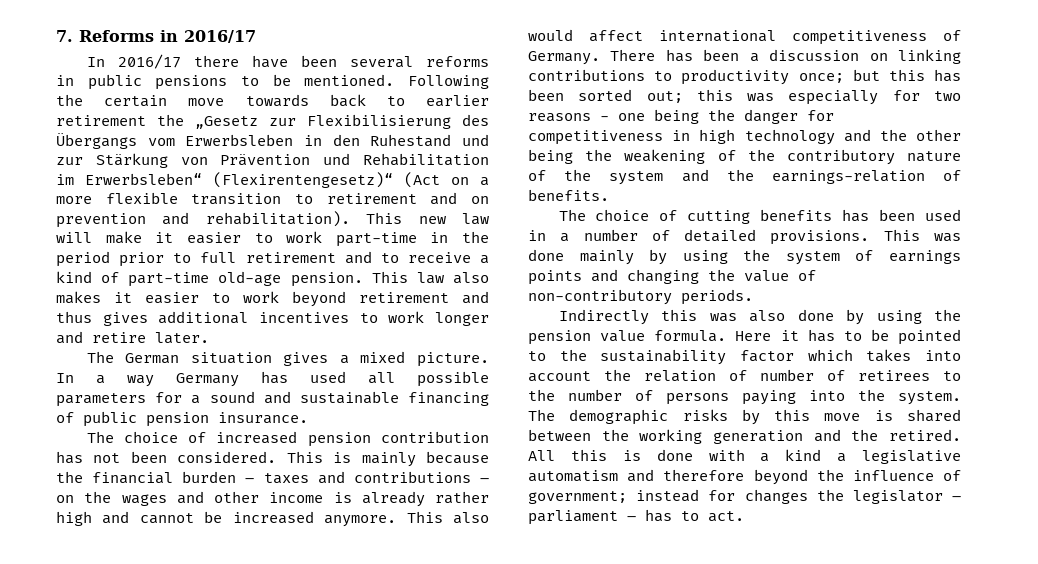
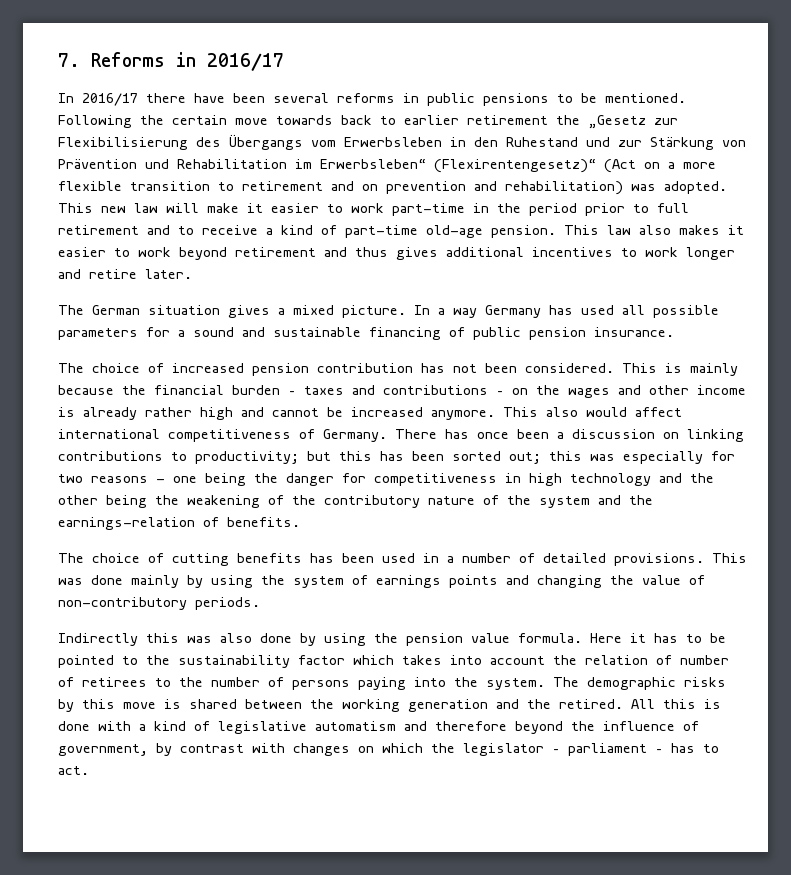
[205,211,350,227] rehabilitation). -> [505,181,727,195] rehabilitation) was adopted.
(693, 55) none -> [477,432,509,439] once
[681,69,844,85] productivity once; -> [195,451,299,464] productivity;
[837,453,847,462] a -> [194,721,210,731] of
[528,489,808,504] government; instead for changes -> [58,743,423,756] government, by contrast with changes on which

